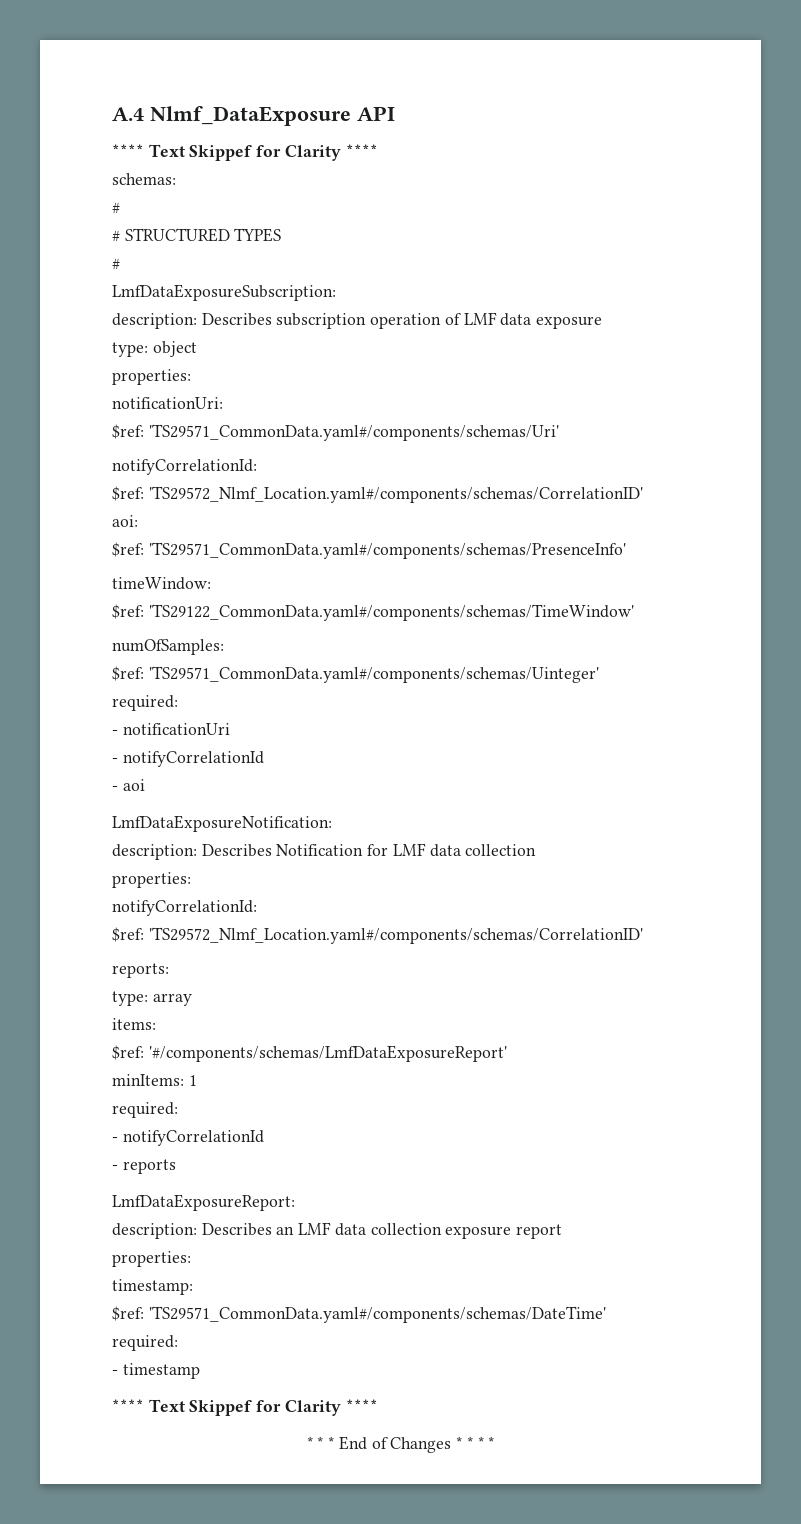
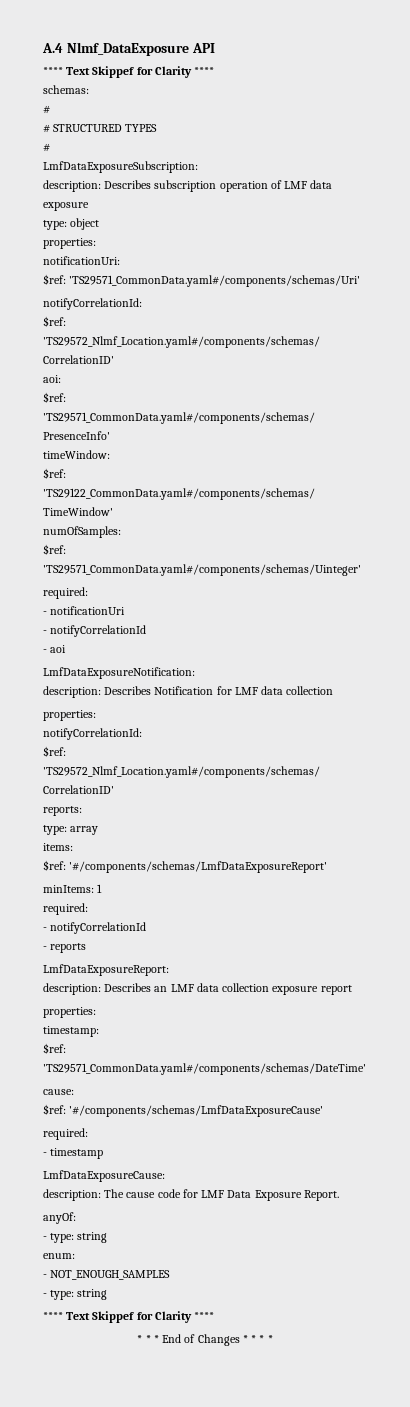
(606, 1314) none -> [43,1089,74,1095] [43,1104,324,1117] // cause: // $ref: '#/components/schemas/LmfDataExposureCause'
(200, 1371) none -> [43,1170,165,1182] [43,1189,339,1201] [43,1212,76,1224] [43,1232,108,1243] [43,1253,75,1259] [43,1270,171,1280] [43,1289,108,1300] // LmfDataExposureCause: // description: The cause code for LMF Data Exposure Report. // anyOf: // - type: string // enum: // - NOT_ENOUGH_SAMPLES // - type: string

